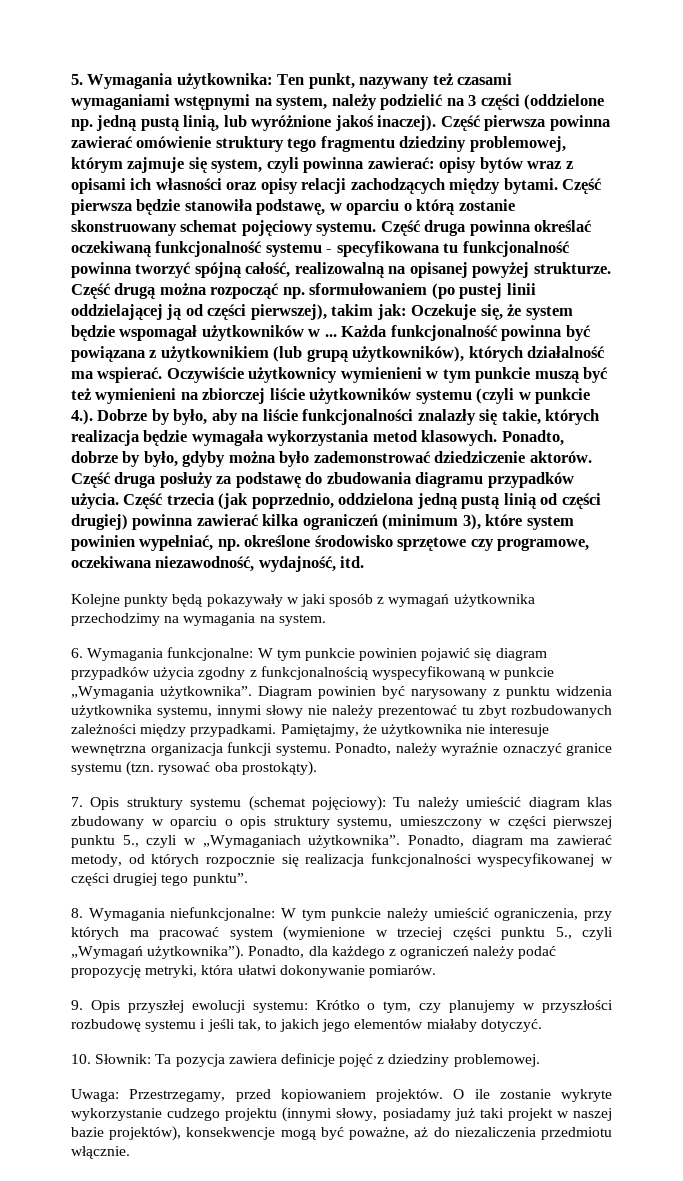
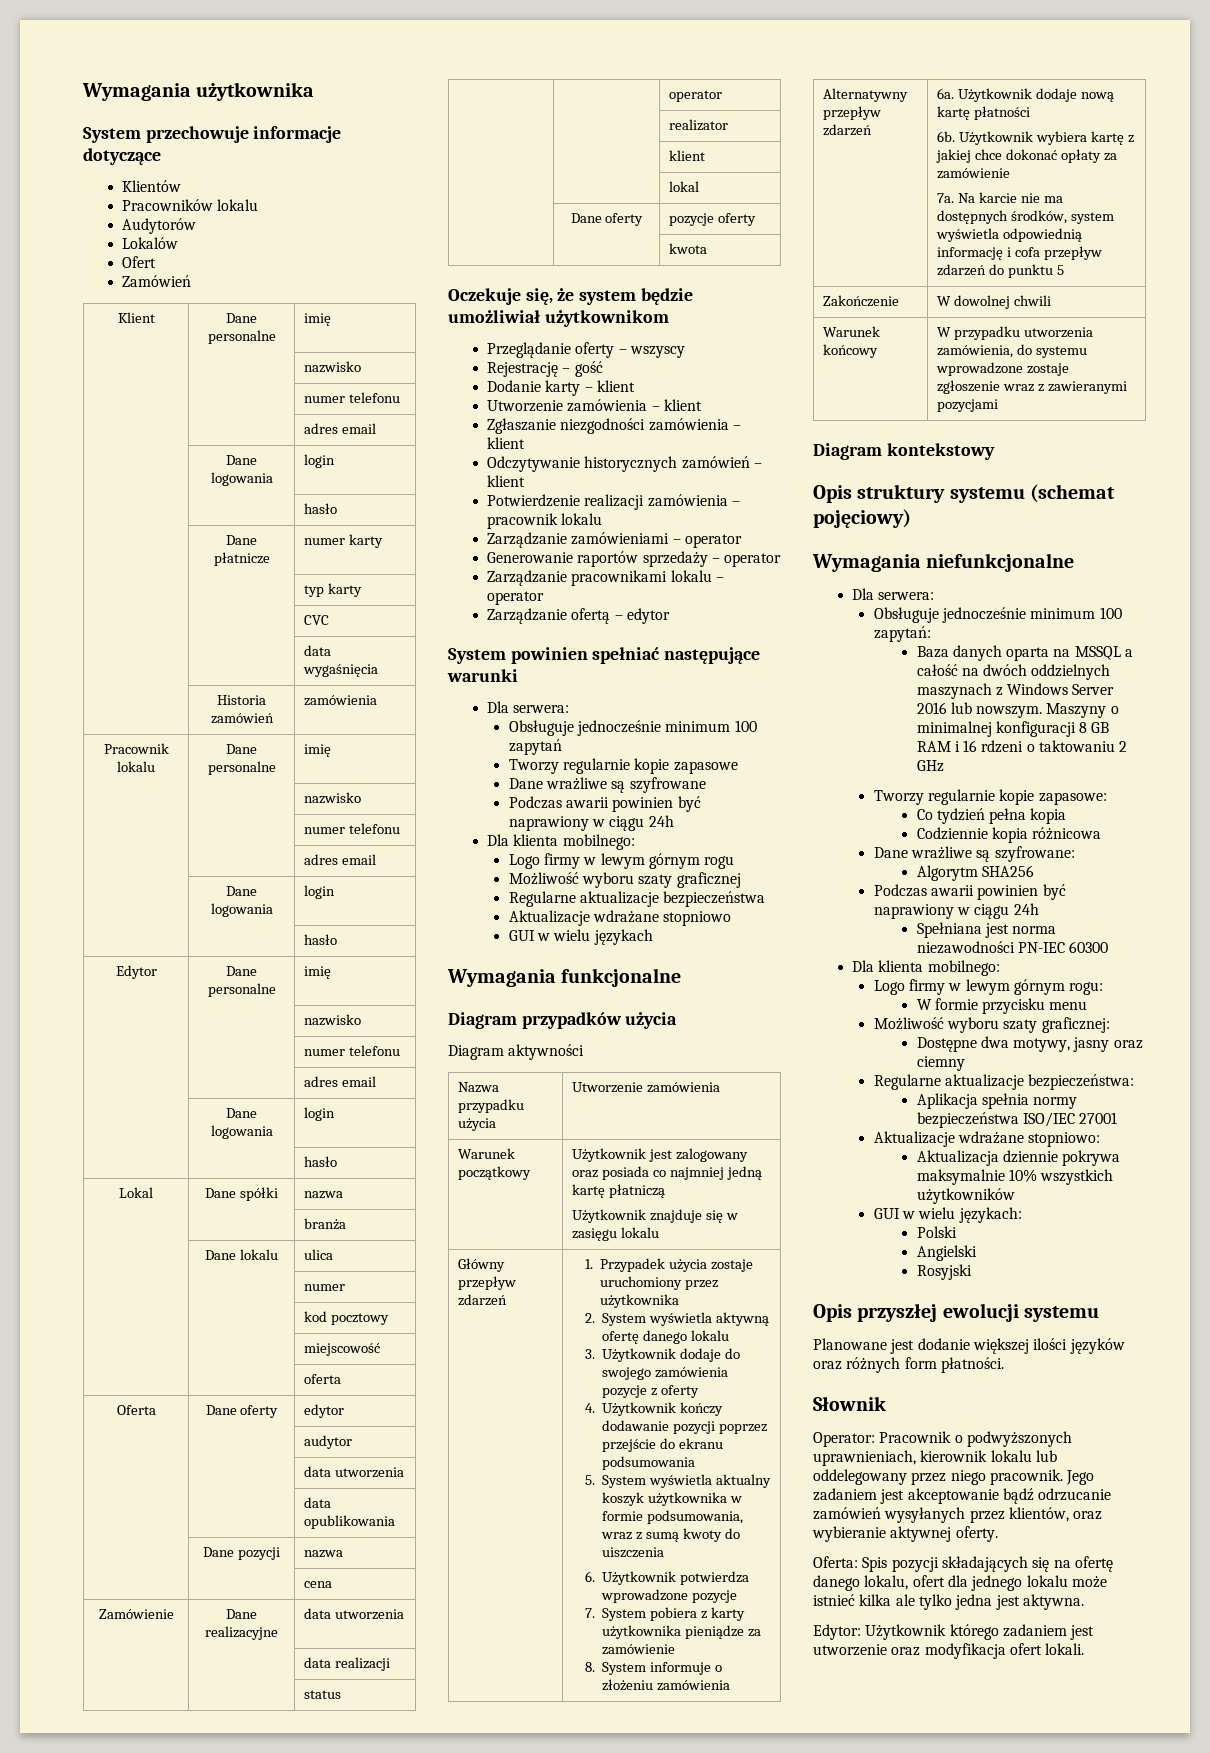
[71,73,513,89] [71,94,605,110] [71,115,610,131] [71,136,566,152] [71,157,573,173] [71,178,602,194] [71,199,515,215] [71,220,592,236] [71,241,569,257] [71,262,611,278] [71,283,536,299] [71,304,407,320] 5. Wymagania użytkownika: Ten punkt, nazywany też czasami wymaganiami wstępnymi na system, należy podzielić na 3 części (oddzielone np. jedną pustą linią, lub wyróżnione jakoś inaczej). Część pierwsza powinna zawierać omówienie struktury tego fragmentu dziedziny problemowej, którym zajmuje się system, czyli powinna zawierać: opisy bytów wraz z opisami ich własności oraz opisy relacji zachodzących między bytami. Część pierwsza będzie stanowiła podstawę, w oparciu o którą zostanie skonstruowany schemat pojęciowy systemu. Część druga powinna określać oczekiwaną funkcjonalność systemu - specyfikowana tu funkcjonalność powinna tworzyć spójną całość, realizowalną na opisanej powyżej strukturze. Część drugą można rozpocząć np. sformułowaniem (po pustej linii oddzielającej ją od części pierwszej), takim jak: -> [82,82,315,101] [83,126,342,143] [83,148,161,165] [122,180,182,192] [122,199,259,211] [122,218,197,234] [122,237,179,249] [122,256,157,268] [122,275,192,287] [117,312,155,323] [226,313,257,323] [207,330,276,344] [304,313,332,326] [304,361,362,373] [304,392,401,403] [304,423,377,434] [226,455,257,465] [210,472,273,486] [304,454,336,468] [304,503,338,514] [226,535,257,545] [213,552,270,566] [304,534,384,548] [304,583,363,597] [304,615,330,625] [304,645,332,656] [303,664,379,677] [217,695,266,705] [210,713,274,724] [304,695,378,706] [103,743,169,754] [117,761,155,772] [226,744,257,754] [207,761,276,775] [304,744,332,757] [304,792,362,804] [304,823,401,834] [304,854,377,865] [226,886,257,896] [210,903,273,917] [304,885,336,899] [304,934,338,945] [115,965,157,979] [226,966,257,976] [207,983,276,997] [304,966,332,979] [304,1014,362,1026] [304,1045,401,1056] [304,1076,377,1087] [226,1108,257,1118] [210,1125,273,1139] [304,1107,336,1121] [304,1156,338,1167] [119,1187,153,1198] [205,1187,278,1201] [304,1191,344,1199] [304,1218,347,1230] [205,1249,278,1260] [304,1249,334,1260] [304,1284,346,1291] [304,1311,390,1325] [304,1343,381,1356] [304,1374,342,1384] [116,1405,156,1415] [205,1405,279,1418] [304,1404,345,1418] [304,1435,353,1449] [304,1466,405,1478] [304,1497,332,1508] [304,1515,396,1529] [203,1547,280,1560] [304,1550,344,1558] [304,1581,333,1588] [98,1609,174,1619] [226,1609,257,1619] [205,1626,278,1640] [304,1608,405,1620] [304,1657,391,1671] [304,1690,342,1699] [669,90,723,102] [669,119,729,131] [669,150,706,161] [669,181,700,192] [570,213,644,226] [669,213,757,226] [669,243,708,254] Wymagania użytkownika // System przechowuje informacje dotyczące // Klientów // Pracowników lokalu // Audytorów // Lokalów // Ofert // Zamówień // Klient | Dane personalne | imię // | | nazwisko // | | numer telefonu // | | adres email // | Dane logowania | login // | | hasło // | Dane płatnicze | numer karty // | | typ karty // | | CVC // | | data wygaśnięcia // | Historia zamówień | zamówienia // Pracownik lokalu | Dane personalne | imię // | | nazwisko // | | numer telefonu // | | adres email // | Dane logowania | login // | | hasło // Edytor | Dane personalne | imię // | | nazwisko // | | numer telefonu // | | adres email // | Dane logowania | login // | | hasło // Lokal | Dane spółki | nazwa // | | branża // | Dane lokalu | ulica // | | numer // | | kod pocztowy // | | miejscowość // | | oferta // Oferta | Dane oferty | edytor // | | audytor // | | data utworzenia // | | data opublikowania // | Dane pozycji | nazwa // | | cena // Zamówienie | Dane realizacyjne | data utworzenia // | | data realizacji // | | status // | | operator // | | realizator // | | klient // | | lokal // | Dane oferty | pozycje oferty // | | kwota //
[119,325,590,341] [71,346,605,362] [71,367,608,383] [71,388,591,404] [71,409,600,425] [71,430,564,446] [71,451,592,467] [71,472,574,488] [71,493,601,509] [71,514,574,530] [71,535,590,551] [71,556,365,572] [71,594,535,607] [71,613,326,626] [71,647,547,661] [71,666,555,680] [71,686,612,699] [71,705,612,718] [71,724,550,737] [71,742,612,756] [71,761,317,776] [71,796,612,811] [71,816,612,829] [71,835,612,848] [71,853,613,867] [71,873,248,886] [71,907,613,921] [71,926,613,941] [71,945,557,960] [71,965,436,978] [71,1000,614,1013] [71,1019,542,1032] [71,1053,540,1067] [71,1089,612,1102] [71,1107,613,1122] [71,1126,612,1141] [71,1146,130,1159] wspomagał użytkowników w ... Każda funkcjonalność powinna być powiązana z użytkownikiem (lub grupą użytkowników), których działalność ma wspierać. Oczywiście użytkownicy wymienieni w tym punkcie muszą być też wymienieni na zbiorczej liście użytkowników systemu (czyli w punkcie 4.). Dobrze by było, aby na liście funkcjonalności znalazły się takie, których realizacja będzie wymagała wykorzystania metod klasowych. Ponadto, dobrze by było, gdyby można było zademonstrować dziedziczenie aktorów. Część druga posłuży za podstawę do zbudowania diagramu przypadków użycia. Część trzecia (jak poprzednio, oddzielona jedną pustą linią od części drugiej) powinna zawierać kilka ograniczeń (minimum 3), które system powinien wypełniać, np. określone środowisko sprzętowe czy programowe, oczekiwana niezawodność, wydajność, itd. // Kolejne punkty będą pokazywały w jaki sposób z wymagań użytkownika przechodzimy na wymagania na system. // 6. Wymagania funkcjonalne: W tym punkcie powinien pojawić się diagram przypadków użycia zgodny z funkcjonalnością wyspecyfikowaną w punkcie „Wymagania użytkownika”. Diagram powinien być narysowany z punktu widzenia użytkownika systemu, innymi słowy nie należy prezentować tu zbyt rozbudowanych zależności między przypadkami. Pamiętajmy, że użytkownika nie interesuje wewnętrzna organizacja funkcji systemu. Ponadto, należy wyraźnie oznaczyć granice systemu (tzn. rysować oba prostokąty). // 7. Opis struktury systemu (schemat pojęciowy): Tu należy umieścić diagram klas zbudowany w oparciu o opis struktury systemu, umieszczony w części pierwszej punktu 5., czyli w „Wymaganiach użytkownika”. Ponadto, diagram ma zawierać metody, od których rozpocznie się realizacja funkcjonalności wyspecyfikowanej w części drugiej tego punktu”. // 8. Wymagania niefunkcjonalne: W tym punkcie należy umieścić ograniczenia, przy których ma pracować system (wymienione w trzeciej części punktu 5., czyli „Wymagań użytkownika”). Ponadto, dla każdego z ograniczeń należy podać propozycję metryki, która ułatwi dokonywanie pomiarów. // 9. Opis przyszłej ewolucji systemu: Krótko o tym, czy planujemy w przyszłości rozbudowę systemu i jeśli tak, to jakich jego elementów miałaby dotyczyć. // 10. Słownik: Ta pozycja zawiera definicje pojęć z dziedziny problemowej. // Uwaga: Przestrzegamy, przed kopiowaniem projektów. O ile zostanie wykryte wykorzystanie cudzego projektu (innymi słowy, posiadamy już taki projekt w naszej bazie projektów), konsekwencje mogą być poważne, aż do niezaliczenia przedmiotu włącznie. -> [448,310,669,327] [487,342,686,358] [487,361,603,377] [487,380,636,396] [487,399,703,412] [487,418,742,434] [487,437,526,449] [487,456,763,472] [487,475,526,487] [487,494,741,510] [487,513,603,529] [487,532,743,548] [487,551,782,567] [487,570,725,586] [487,591,545,605] [487,608,671,624] [448,647,761,664] [447,669,518,682] [487,701,570,713] [508,720,757,736] [508,739,562,755] [508,758,738,774] [508,777,706,793] [508,796,701,812] [508,815,674,831] [487,834,635,850] [508,853,735,869] [508,872,741,888] [508,891,766,907] [508,910,732,926] [508,929,653,945] [447,968,682,987] [448,1012,678,1029] [448,1044,585,1060] [458,1082,500,1093] [458,1099,525,1113] [458,1118,497,1131] [572,1082,721,1093] [458,1148,516,1159] [458,1166,532,1180] [572,1148,749,1162] [572,1166,762,1180] [572,1184,666,1198] [572,1209,739,1223] [572,1227,660,1241] [458,1258,506,1272] [458,1276,517,1290] [458,1294,508,1306] [585,1258,754,1272] [600,1276,719,1290] [600,1294,680,1308] [585,1312,770,1326] [602,1330,730,1344] [585,1348,741,1362] [602,1367,729,1380] [602,1385,700,1398] [585,1402,724,1416] [602,1420,768,1434] [602,1438,724,1452] [602,1456,696,1470] [585,1474,772,1488] [602,1492,743,1506] [602,1510,744,1524] [601,1528,741,1542] [602,1547,665,1558] [585,1571,750,1585] [601,1589,738,1603] [585,1607,746,1621] [602,1625,762,1639] [602,1644,676,1655] [585,1662,723,1675] [602,1679,731,1691] [823,88,909,102] [823,106,882,120] [823,124,873,136] [937,88,1115,102] [937,106,1031,120] [937,131,1134,145] [936,149,1117,163] [937,168,1011,179] [937,192,1063,203] [937,210,1115,224] [936,228,1083,242] [937,246,1103,260] [937,264,1065,278] [823,295,900,307] [937,295,1052,309] [823,326,881,337] [823,344,879,358] [937,326,1094,340] [937,344,1088,358] [936,362,1070,376] [937,380,1128,394] [937,399,999,412] [813,443,995,460] [813,484,1116,503] [813,509,911,528] [812,553,1075,572] [852,588,935,600] [873,607,1122,623] [873,626,931,642] [916,645,1134,661] [916,664,1111,680] [916,683,1115,699] [916,702,1119,718] [916,721,1110,737] [916,740,1128,753] [916,760,944,772] [873,789,1107,805] [916,808,1067,824] [916,827,1102,843] [873,846,1075,862] [916,865,1034,881] [873,884,1066,900] [873,903,1039,919] [916,922,1057,938] [916,941,1109,954] [852,960,1000,976] [873,979,1104,995] [916,998,1088,1014] [873,1017,1110,1033] [916,1036,1143,1052] [916,1056,965,1071] [873,1074,1135,1090] [916,1093,1078,1109] [916,1112,1118,1128] [873,1131,1101,1147] [916,1150,1121,1166] [916,1169,1114,1185] [916,1188,1015,1204] [873,1207,1022,1223] [916,1226,957,1238] [916,1245,977,1261] [916,1264,972,1280] [813,1303,1100,1322] [813,1338,1125,1354] [813,1357,1004,1373] [813,1396,886,1411] [813,1431,1072,1447] [813,1450,1057,1466] [813,1469,1095,1485] [813,1488,1112,1504] [813,1507,1103,1523] [812,1526,998,1542] [813,1556,1113,1572] [813,1575,1107,1591] [813,1594,1084,1610] [813,1624,1095,1640] [813,1643,1085,1659] umożliwiał użytkownikom // Przeglądanie oferty – wszyscy // Rejestrację – gość // Dodanie karty – klient // Utworzenie zamówienia – klient // Zgłaszanie niezgodności zamówienia – klient // Odczytywanie historycznych zamówień – klient // Potwierdzenie realizacji zamówienia – pracownik lokalu // Zarządzanie zamówieniami – operator // Generowanie raportów sprzedaży – operator // Zarządzanie pracownikami lokalu – operator // Zarządzanie ofertą – edytor // System powinien spełniać następujące warunki // Dla serwera: // Obsługuje jednocześnie minimum 100 zapytań // Tworzy regularnie kopie zapasowe // Dane wrażliwe są szyfrowane // Podczas awarii powinien być naprawiony w ciągu 24h // Dla klienta mobilnego: // Logo firmy w lewym górnym rogu // Możliwość wyboru szaty graficznej // Regularne aktualizacje bezpieczeństwa // Aktualizacje wdrażane stopniowo // GUI w wielu językach // Wymagania funkcjonalne // Diagram przypadków użycia // Diagram aktywności // Nazwa przypadku użycia | Utworzenie zamówienia // Warunek początkowy | Użytkownik jest zalogowany oraz posiada co najmniej jedną kartę płatniczą // Użytkownik znajduje się w zasięgu lokalu // Główny przepływ zdarzeń | 1. Przypadek użycia zostaje uruchomiony przez użytkownika // 2. System wyświetla aktywną ofertę danego lokalu // 3. Użytkownik dodaje do swojego zamówienia pozycje z oferty // 4. Użytkownik kończy dodawanie pozycji poprzez przejście do ekranu podsumowania // 5. System wyświetla aktualny koszyk użytkownika w formie podsumowania, wraz z sumą kwoty do uiszczenia // 6. Użytkownik potwierdza wprowadzone pozycje // 7. System pobiera z karty użytkownika pieniądze za zamówienie // 8. System informuje o złożeniu zamówienia // Alternatywny przepływ zdarzeń | 6a. Użytkownik dodaje nową kartę płatności // 6b. Użytkownik wybiera kartę z jakiej chce dokonać opłaty za zamówienie // 7a. Na karcie nie ma dostępnych środków, system wyświetla odpowiednią informację i cofa przepływ zdarzeń do punktu 5 // Zakończenie | W dowolnej chwili // Warunek końcowy | W przypadku utworzenia zamówienia, do systemu wprowadzone zostaje zgłoszenie wraz z zawieranymi pozycjami // Diagram kontekstowy // Opis struktury systemu (schemat pojęciowy) // Wymagania niefunkcjonalne // Dla serwera: // Obsługuje jednocześnie minimum 100 zapytań: // Baza danych oparta na MSSQL a całość na dwóch oddzielnych maszynach z Windows Server 2016 lub nowszym. Maszyny o minimalnej konfiguracji 8 GB RAM i 16 rdzeni o taktowaniu 2 GHz // Tworzy regularnie kopie zapasowe: // Co tydzień pełna kopia // Codziennie kopia różnicowa // Dane wrażliwe są szyfrowane: // Algorytm SHA256 // Podczas awarii powinien być naprawiony w ciągu 24h // Spełniana jest norma niezawodności PN-IEC 60300 // Dla klienta mobilnego: // Logo firmy w lewym górnym rogu: // W formie przycisku menu // Możliwość wyboru szaty graficznej: // Dostępne dwa motywy, jasny oraz ciemny // Regularne aktualizacje bezpieczeństwa: // Aplikacja spełnia normy bezpieczeństwa ISO/IEC 27001 // Aktualizacje wdrażane stopniowo: // Aktualizacja dziennie pokrywa maksymalnie 10% wszystkich użytkowników // GUI w wielu językach: // Polski // Angielski // Rosyjski // Opis przyszłej ewolucji systemu // Planowane jest dodanie większej ilości języków oraz różnych form płatności. // Słownik // Operator: Pracownik o podwyższonych uprawnieniach, kierownik lokalu lub oddelegowany przez niego pracownik. Jego zadaniem jest akceptowanie bądź odrzucanie zamówień wysyłanych przez klientów, oraz wybieranie aktywnej oferty. // Oferta: Spis pozycji składających się na ofertę danego lokalu, ofert dla jednego lokalu może istnieć kilka ale tylko jedna jest aktywna. // Edytor: Użytkownik którego zadaniem jest utworzenie oraz modyfikacja ofert lokali.

